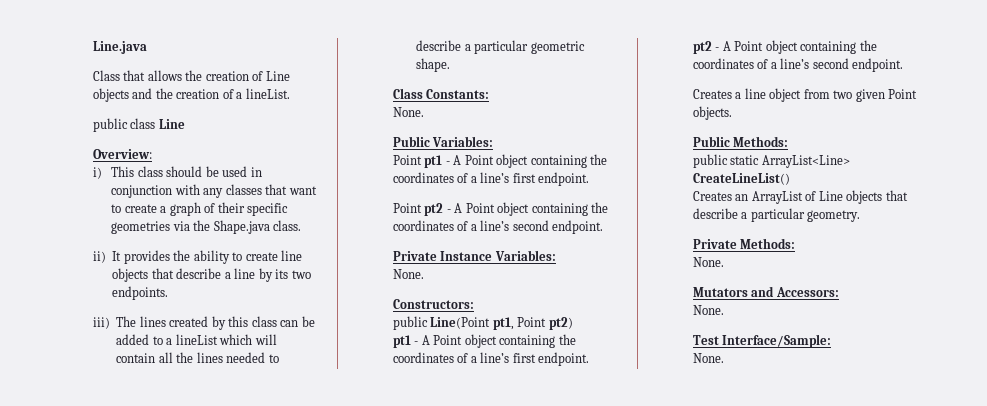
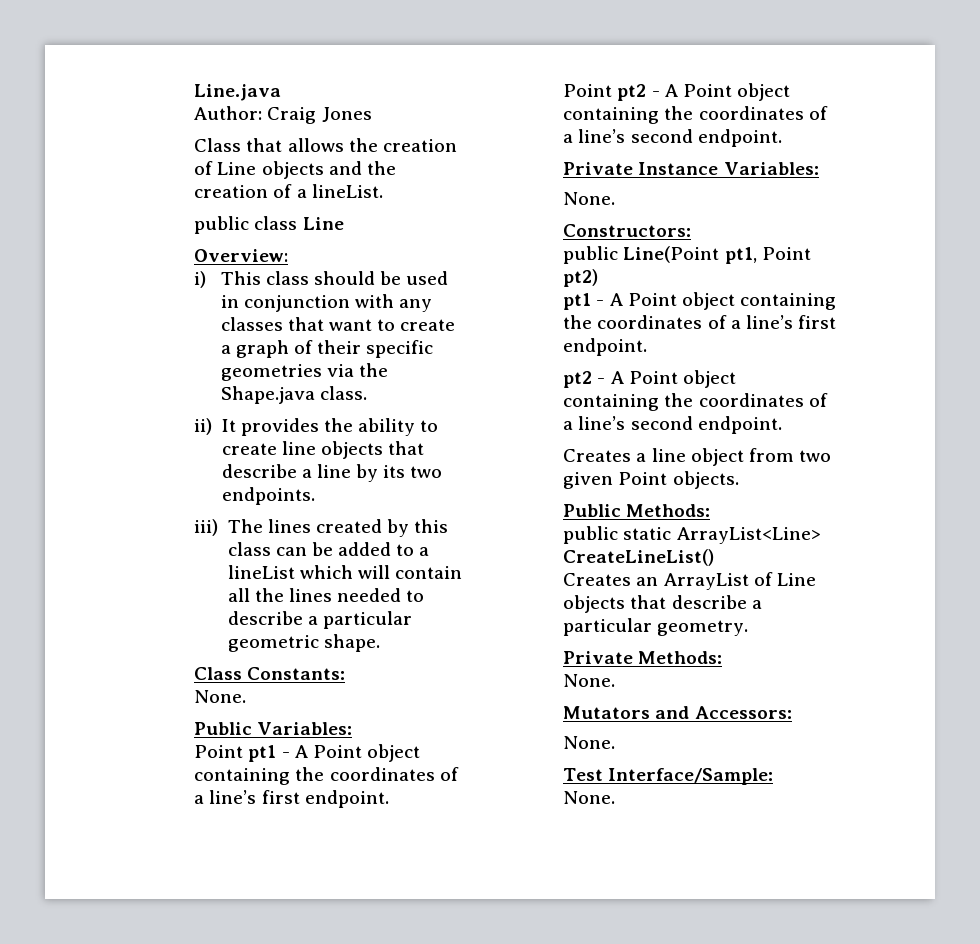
(147, 47) none -> [194,106,372,124] // Author: Craig Jones

